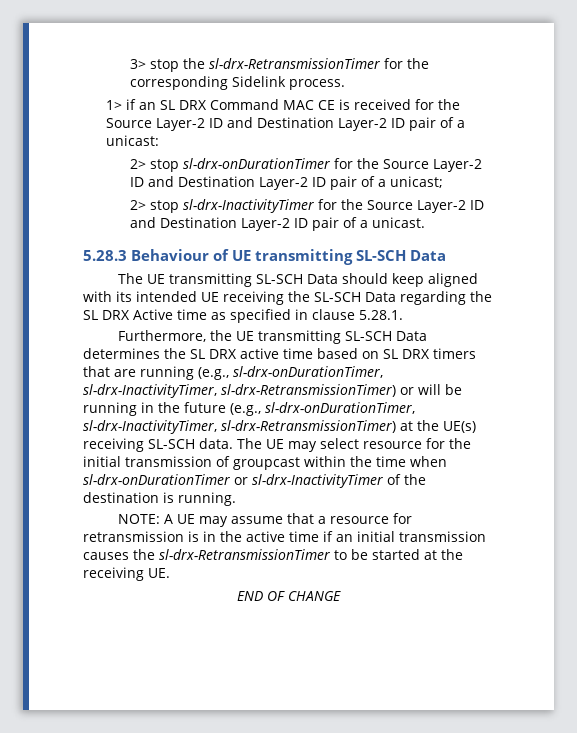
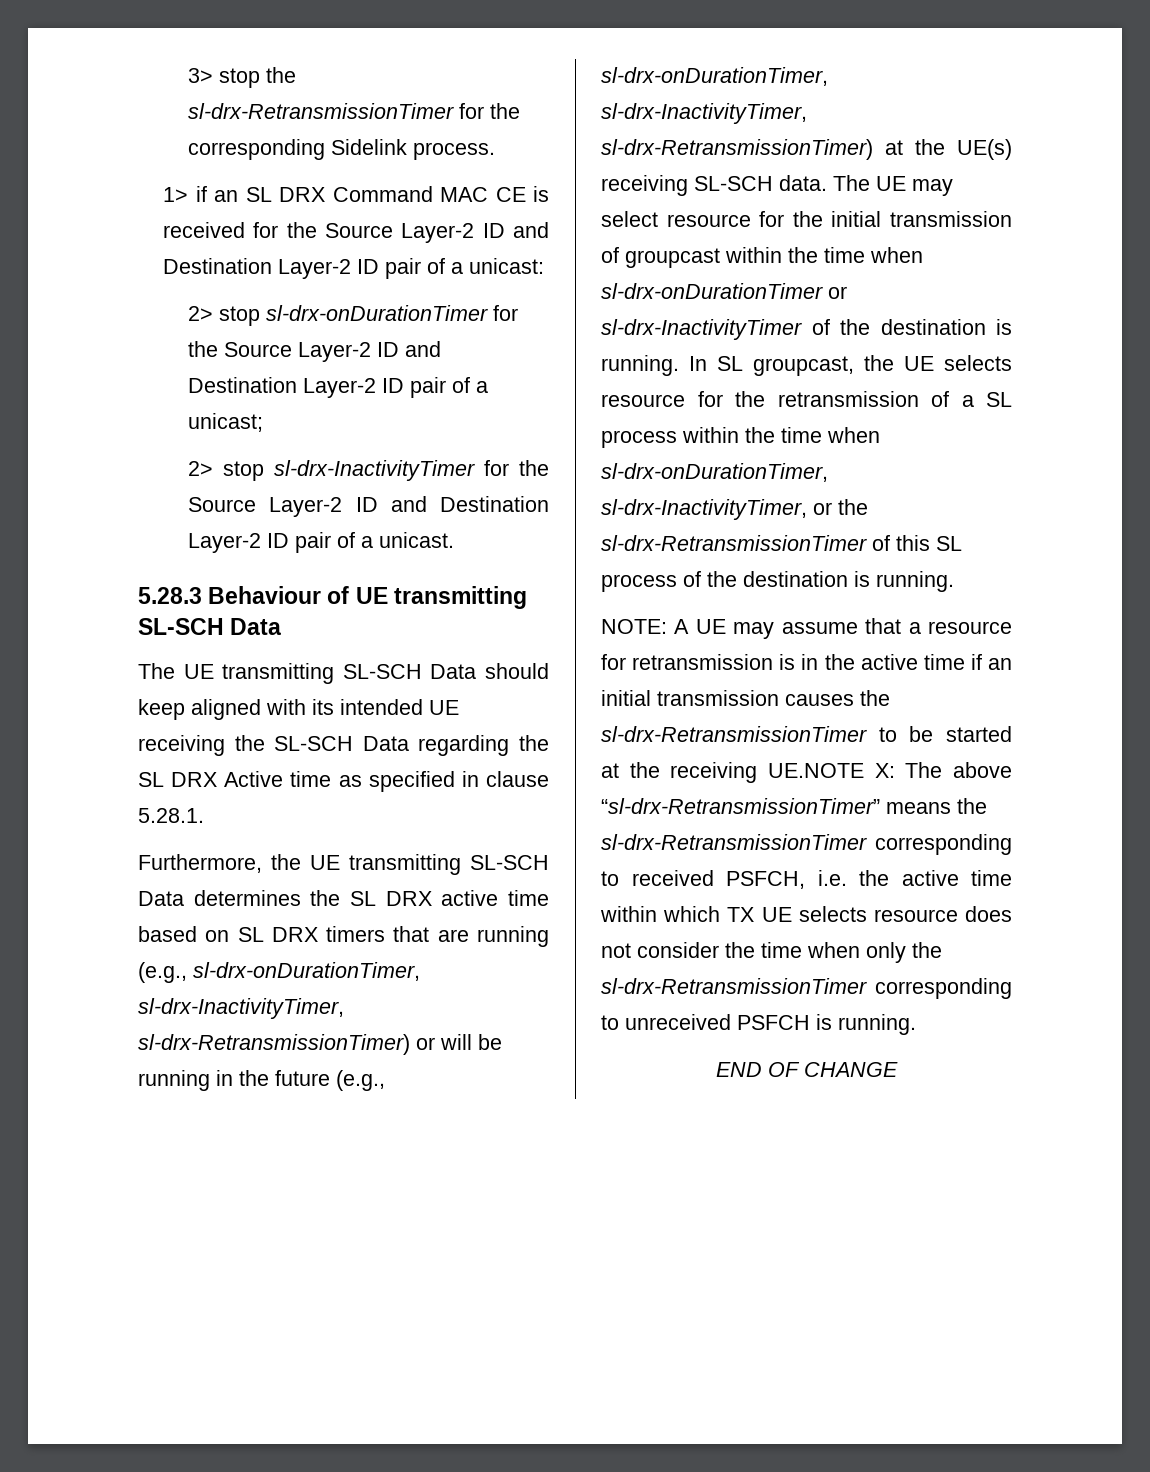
(236, 499) none -> [689,355,1012,376] [601,391,1012,407] [601,427,880,448] [601,463,828,482] [601,499,868,520] [601,535,962,551] [601,571,954,592] In SL groupcast, the UE selects resource for the retransmission of a SL process within the time when sl-drx-onDurationTimer, sl-drx-InactivityTimer, or the sl-drx-RetransmissionTimer of this SL process of the destination is running.
[148,568,170,578] UE. -> [768,762,1012,778] [601,798,987,814] [601,834,1012,855] [601,870,1012,889] [600,906,1012,922] [601,942,942,963] [601,978,1012,999] [601,1014,916,1035] UE.NOTE X: The above “sl-drx-RetransmissionTimer” means the sl-drx-RetransmissionTimer corresponding to received PSFCH, i.e. the active time within which TX UE selects resource does not consider the time when only the sl-drx-RetransmissionTimer corresponding to unreceived PSFCH is running.

